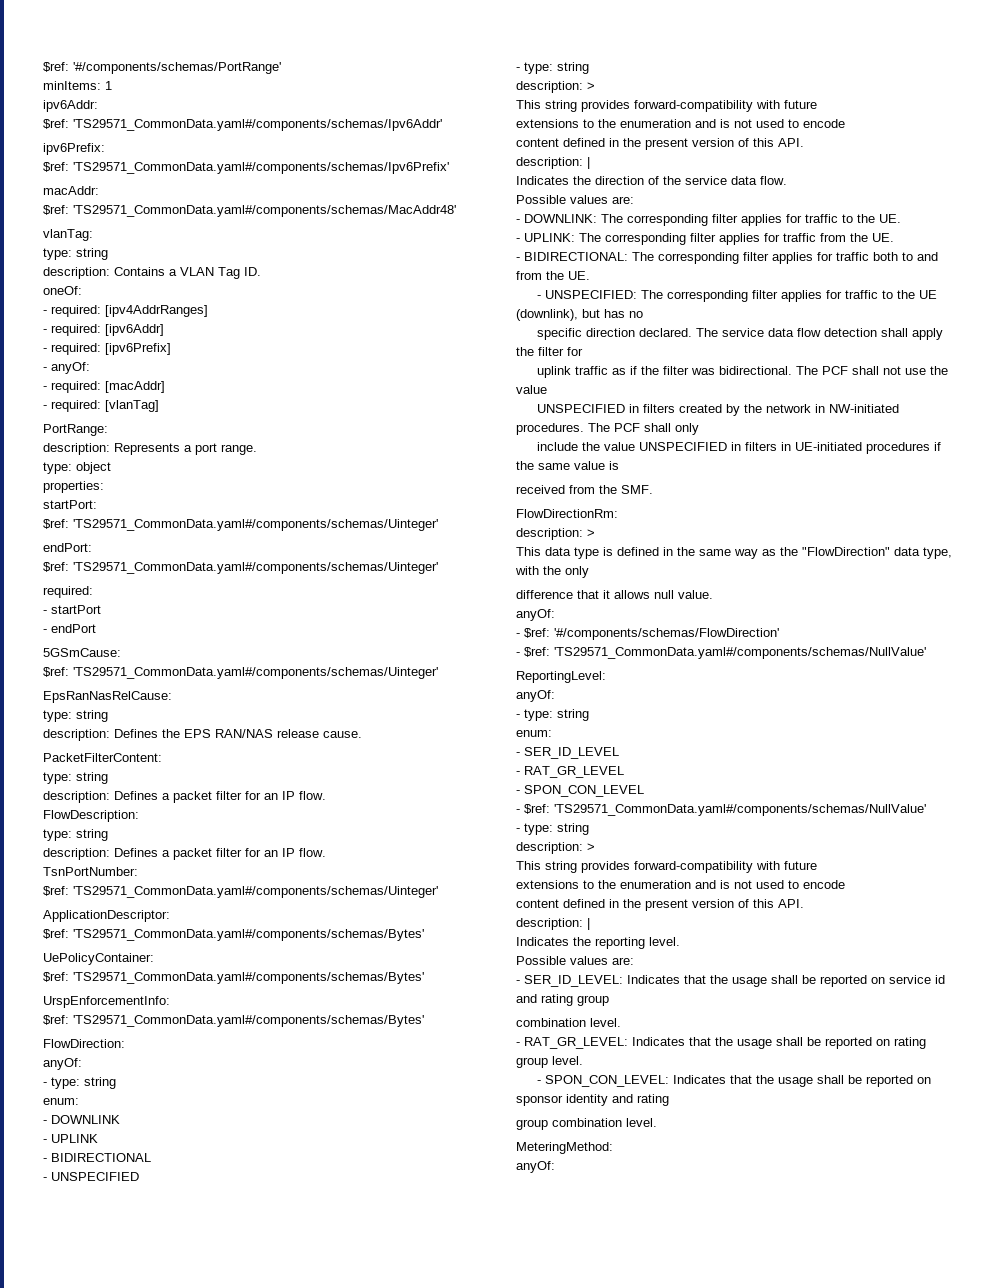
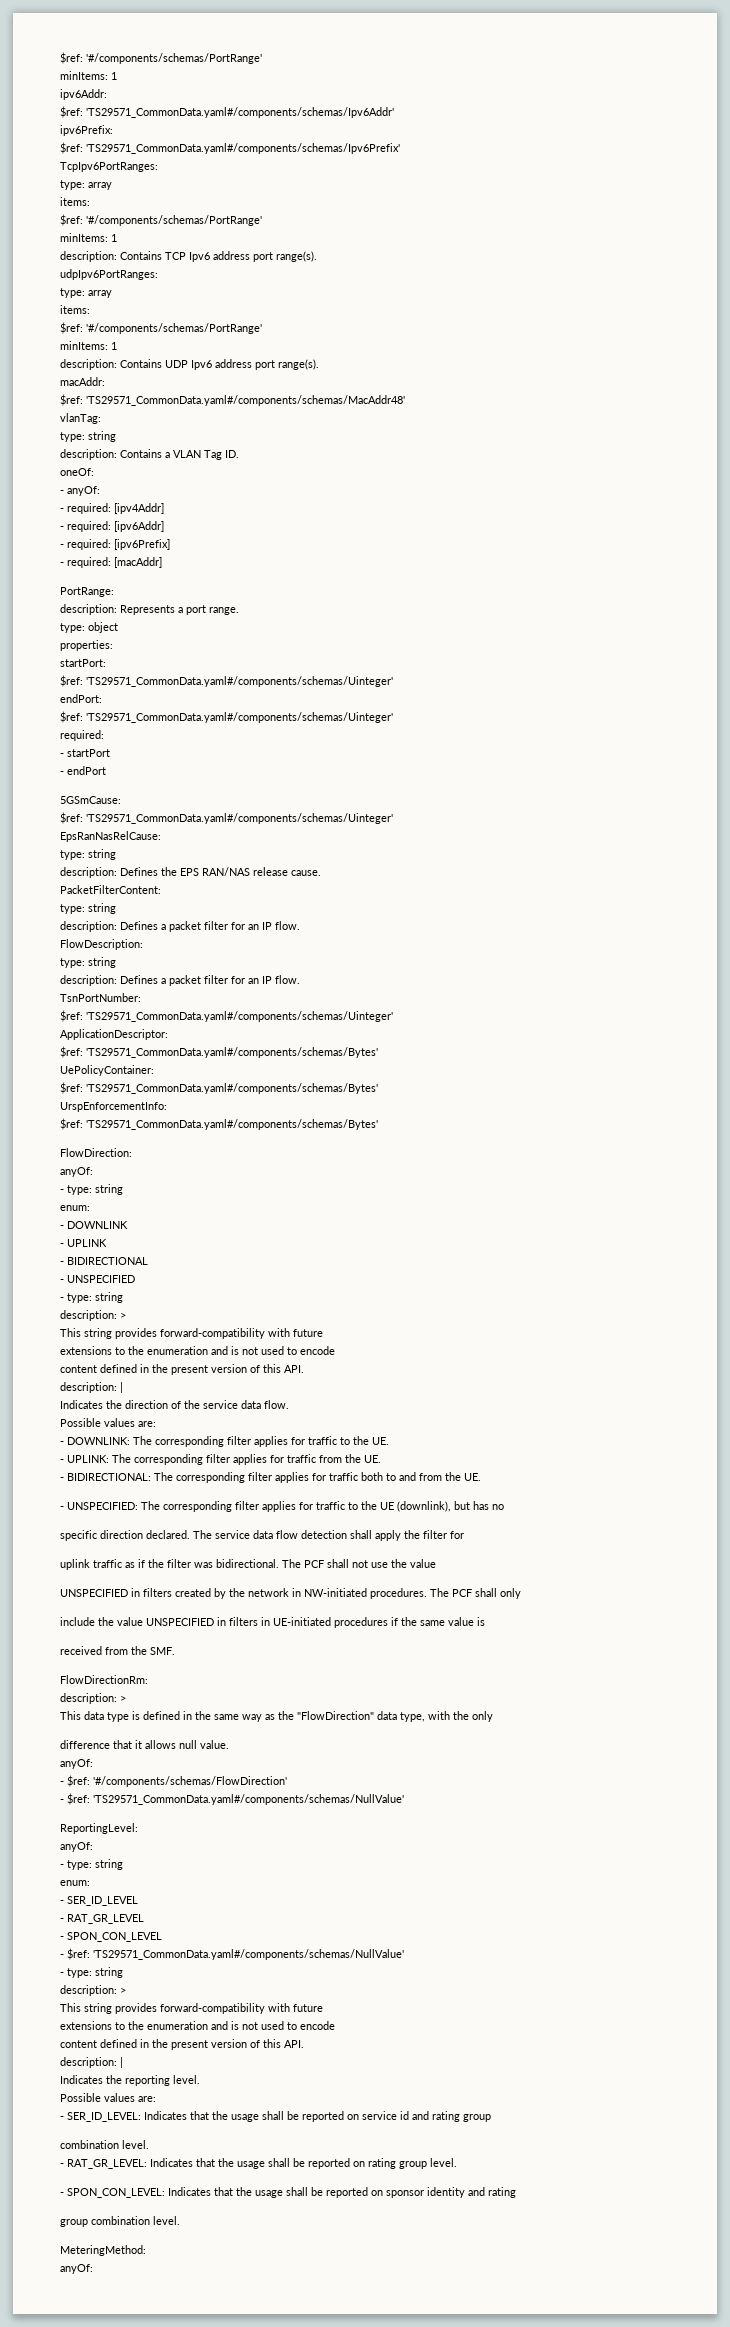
(449, 168) none -> [60,162,158,172] [60,180,112,190] [60,197,90,206] [60,214,262,226] [60,233,117,242] [60,251,317,262] [60,269,158,280] [60,288,112,298] [60,305,90,314] [60,322,262,334] [60,341,117,350] [60,359,319,370] // TcpIpv6PortRanges: // type: array // items: // $ref: '#/components/schemas/PortRange' // minItems: 1 // description: Contains TCP Ipv6 address port range(s). // udpIpv6PortRanges: // type: array // items: // $ref: '#/components/schemas/PortRange' // minItems: 1 // description: Contains UDP Ipv6 address port range(s).
[43,305,208,317] // - required: [ipv4AddrRanges] -> [60,486,100,496] [60,503,164,514] // - anyOf: // - required: [ipv4Addr]
[43,362,90,374] // - anyOf: -> (170, 544) none
[43,400,159,412] // - required: [vlanTag] -> (162, 562) none

